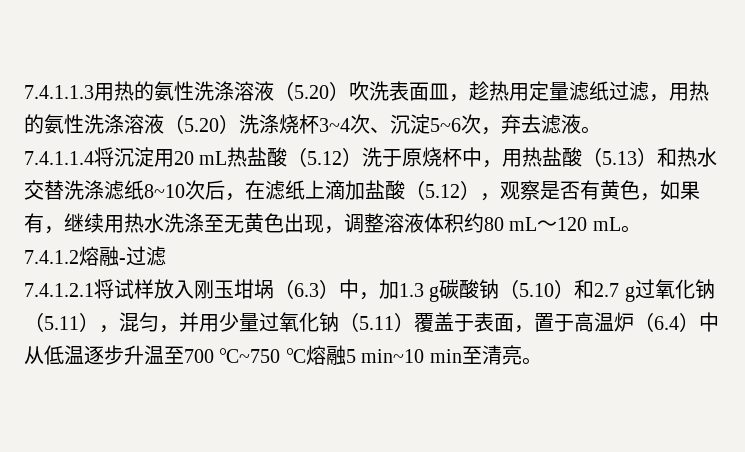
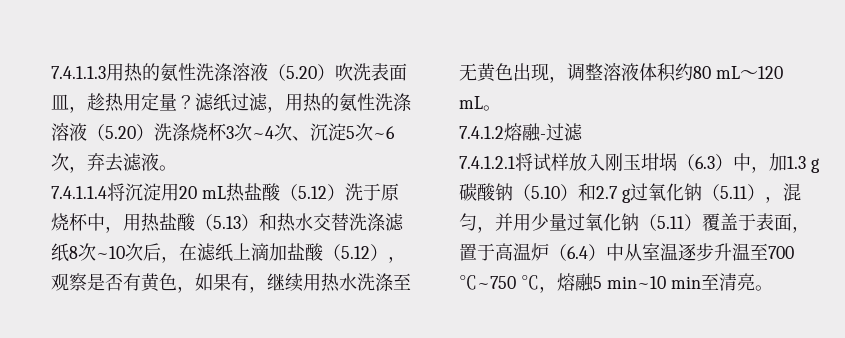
(569, 91) none -> [177,95,195,109] ？
[319,114,461,134] 3~4次、沉淀5~6 -> [226,123,395,141] 3次~4次、沉淀5次~6
[144,184,185,198] 8~10 -> [69,243,125,261] 8次~10
[44,345,64,365] 低 -> [642,243,660,260] 室
(306, 355) none -> [538,286,557,293] ，

